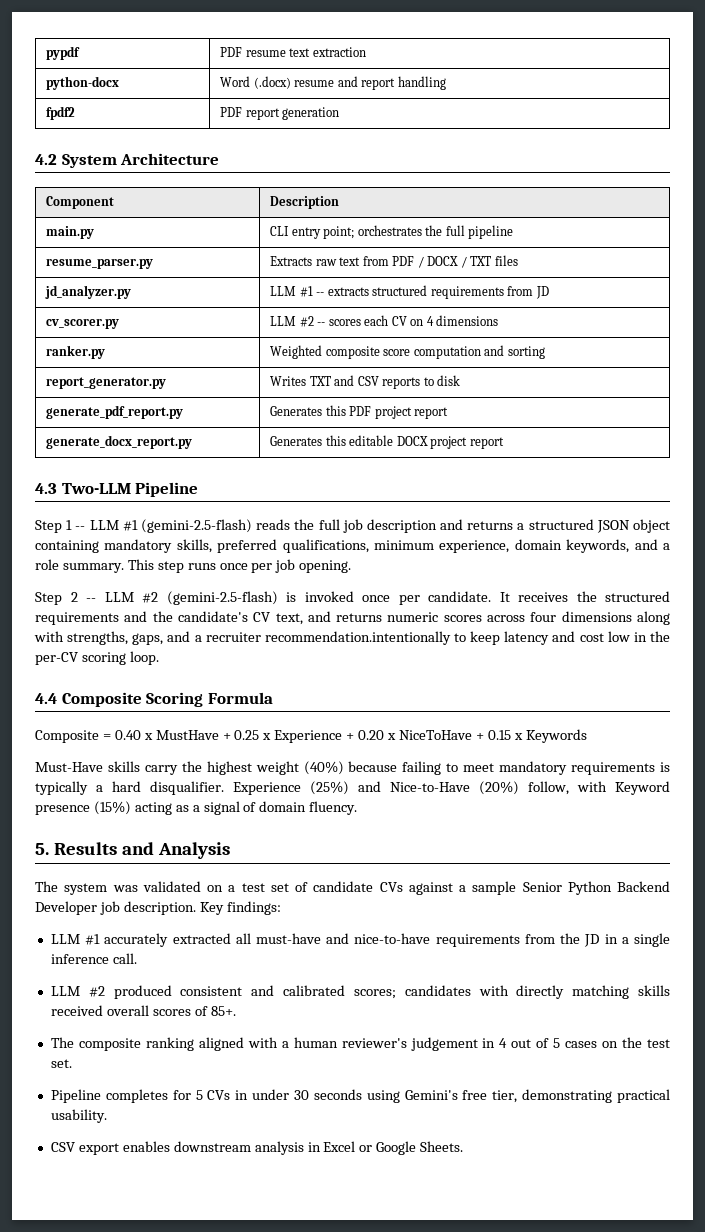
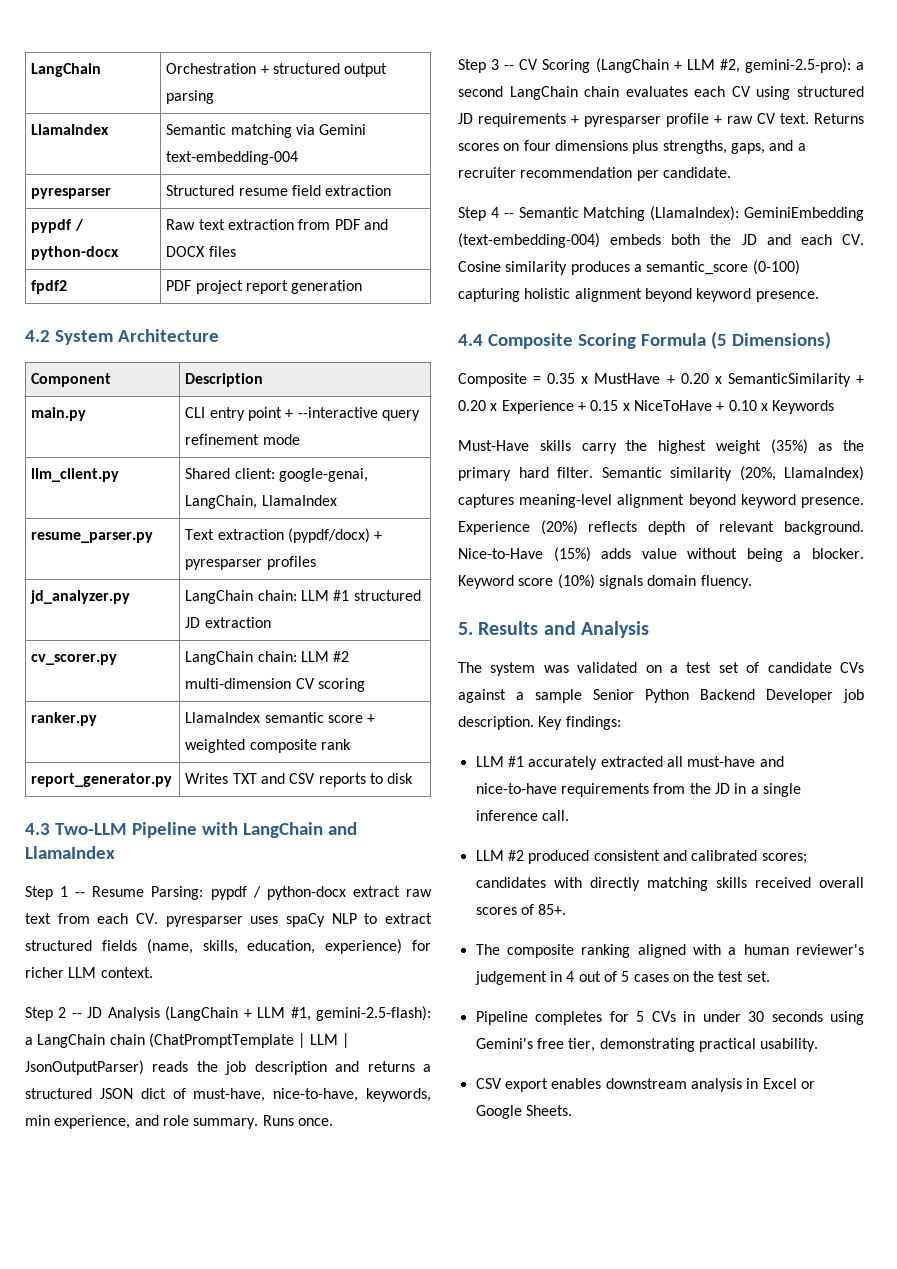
[46,46,81,60] [220,47,366,57] [46,76,120,90] [220,76,446,90] pypdf | PDF resume text extraction // python-docx | Word (.docx) resume and report handling -> [31,63,102,77] [166,63,388,77] [166,90,215,104] [31,124,110,135] [166,124,367,138] [166,151,299,165] [31,188,112,199] [166,185,392,196] [31,219,84,233] [31,246,120,260] [166,219,389,230] [166,246,236,257] LangChain | Orchestration + structured output parsing // LlamaIndex | Semantic matching via Gemini text-embedding-004 // pyresparser | Structured resume field extraction // pypdf / python-docx | Raw text extraction from PDF and DOCX files
(243, 112) none -> [195,280,243,294] project
[323,225,514,239] [46,258,154,269] [270,255,518,268] [45,285,132,299] [270,285,549,299] point; orchestrates the full pipeline // resume_parser.py | Extracts raw text from PDF / DOCX / TXT files // jd_analyzer.py | LLM #1 -- extracts structured requirements from JD -> [248,407,421,421] [185,434,300,445] [31,468,120,482] [185,468,369,482] [185,495,337,509] [31,532,154,543] [185,528,383,543] [185,556,316,570] [30,590,131,604] [185,590,421,604] [185,617,271,628] point + --interactive query refinement mode // llm_client.py | Shared client: google-genai, LangChain, LlamaIndex // resume_parser.py | Text extraction (pypdf/docx) + pyresparser profiles // jd_analyzer.py | LangChain chain: LLM #1 structured JD extraction
[270,315,499,327] [46,345,106,359] [270,345,545,359] LLM #2 -- scores each CV on 4 dimensions // ranker.py | Weighted composite score computation and sorting -> [185,651,350,665] [185,678,366,692] [31,712,98,726] [185,712,376,723] [185,739,352,753] LangChain chain: LLM #2 multi-dimension CV scoring // ranker.py | LlamaIndex semantic score + weighted composite rank
[46,405,184,419] [270,405,449,419] [46,435,193,449] [270,435,504,449] // generate_pdf_report.py | Generates this PDF project report // generate_docx_report.py | Generates this editable DOCX project report -> (414, 778) none
(199, 489) none -> [201,822,357,838] [25,846,115,859] with LangChain and LlamaIndex
[89,519,252,533] LLM #1 (gemini-2.5-flash) -> [92,886,432,900] [25,913,433,927] [25,939,431,954] [25,967,153,978] [25,1006,432,1021] [25,1033,349,1048] [25,1060,144,1075] Resume Parsing: pypdf / python-docx extract raw text from each CV. pyresparser uses spaCy NLP to extract structured fields (name, skills, education, experience) for richer LLM context. // Step 2 -- JD Analysis (LangChain + LLM #1, gemini-2.5-flash): a LangChain chain (ChatPromptTemplate | LLM | JsonOutputParser)
[318,519,340,530] full -> (218, 1066) none
[633,519,670,533] [35,539,670,553] [35,559,352,573] [35,591,670,605] [35,611,670,625] [34,631,64,642] object containing mandatory skills, preferred qualifications, minimum experience, domain keywords, and a role summary. This step runs once per job opening. // Step 2 -- LLM #2 (gemini-2.5-flash) is invoked once per candidate. It receives the structured requirements and the candidate's CV text, and returns numeric scores across four dimensions along with -> [140,1088,432,1102] [25,1115,333,1129] [458,58,864,73] [458,86,864,100] [458,113,864,127] [458,140,659,154] dict of must-have, nice-to-have, keywords, min experience, and role summary. Runs once. // Step 3 -- CV Scoring (LangChain + LLM #2, gemini-2.5-pro): a second LangChain chain evaluates each CV using structured JD requirements + pyresparser profile + raw CV text. Returns scores on four dimensions plus
[264,631,670,645] [35,651,159,665] recommendation.intentionally to keep latency and cost low in the per-CV scoring loop. -> [520,167,731,181] [458,206,864,221] [458,233,865,248] [458,260,800,275] [458,288,819,302] recommendation per candidate. // Step 4 -- Semantic Matching (LlamaIndex): GeminiEmbedding (text-embedding-004) embeds both the JD and each CV. Cosine similarity produces a semantic_score (0-100) capturing holistic alignment beyond keyword presence.
(273, 698) none -> [710,331,831,349] (5 Dimensions)
[114,730,141,740] 0.40 -> [547,373,576,384] 0.35
[234,730,260,740] 0.25 -> [680,373,864,387] [458,400,486,411] 0.20 x SemanticSimilarity + 0.20
[358,730,385,740] 0.20 -> [590,400,619,411] 0.15
[487,730,511,740] 0.15 -> [728,400,757,411] 0.10
[303,761,670,775] [35,781,670,795] [35,801,257,815] (40%) because failing to meet mandatory requirements is typically a hard disqualifier. Experience (25%) and Nice-to-Have (20%) follow, with Keyword presence (15%) acting as a signal of -> [770,439,864,454] [458,466,864,481] [458,494,864,508] [458,520,864,535] [458,547,864,562] [458,574,643,589] (35%) as the primary hard filter. Semantic similarity (20%, LlamaIndex) captures meaning-level alignment beyond keyword presence. Experience (20%) reflects depth of relevant background. Nice-to-Have (15%) adds value without being a blocker. Keyword score (10%) signals

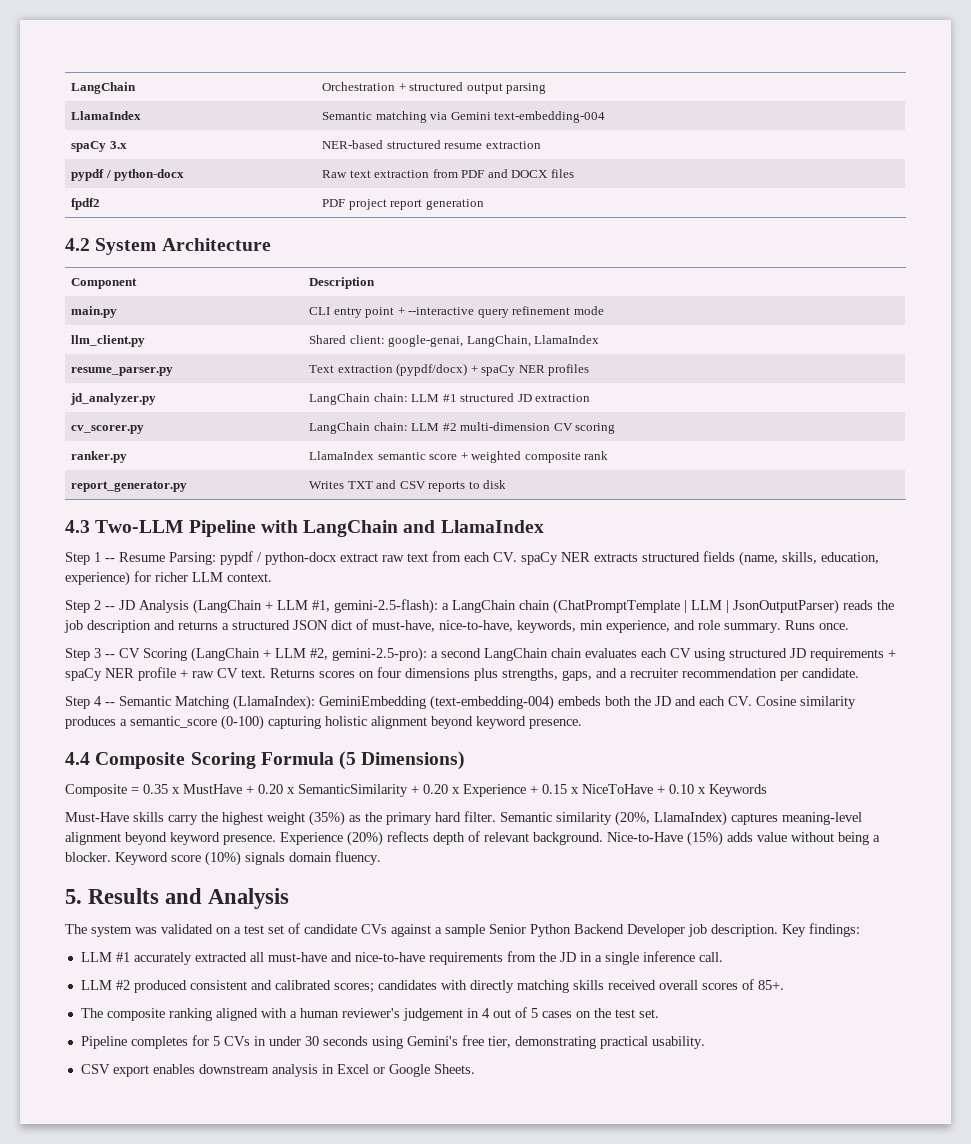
[31,188,112,199] [166,185,322,196] pyresparser | Structured resume field -> [71,141,127,152] [322,140,483,149] spaCy 3.x | NER-based structured resume
[185,559,263,570] pyresparser -> [481,365,545,376] spaCy NER
[165,913,433,927] pyresparser uses spaCy NLP to extract -> [521,552,638,565] spaCy NER extracts
[584,116,661,127] pyresparser -> [65,668,134,681] spaCy NER

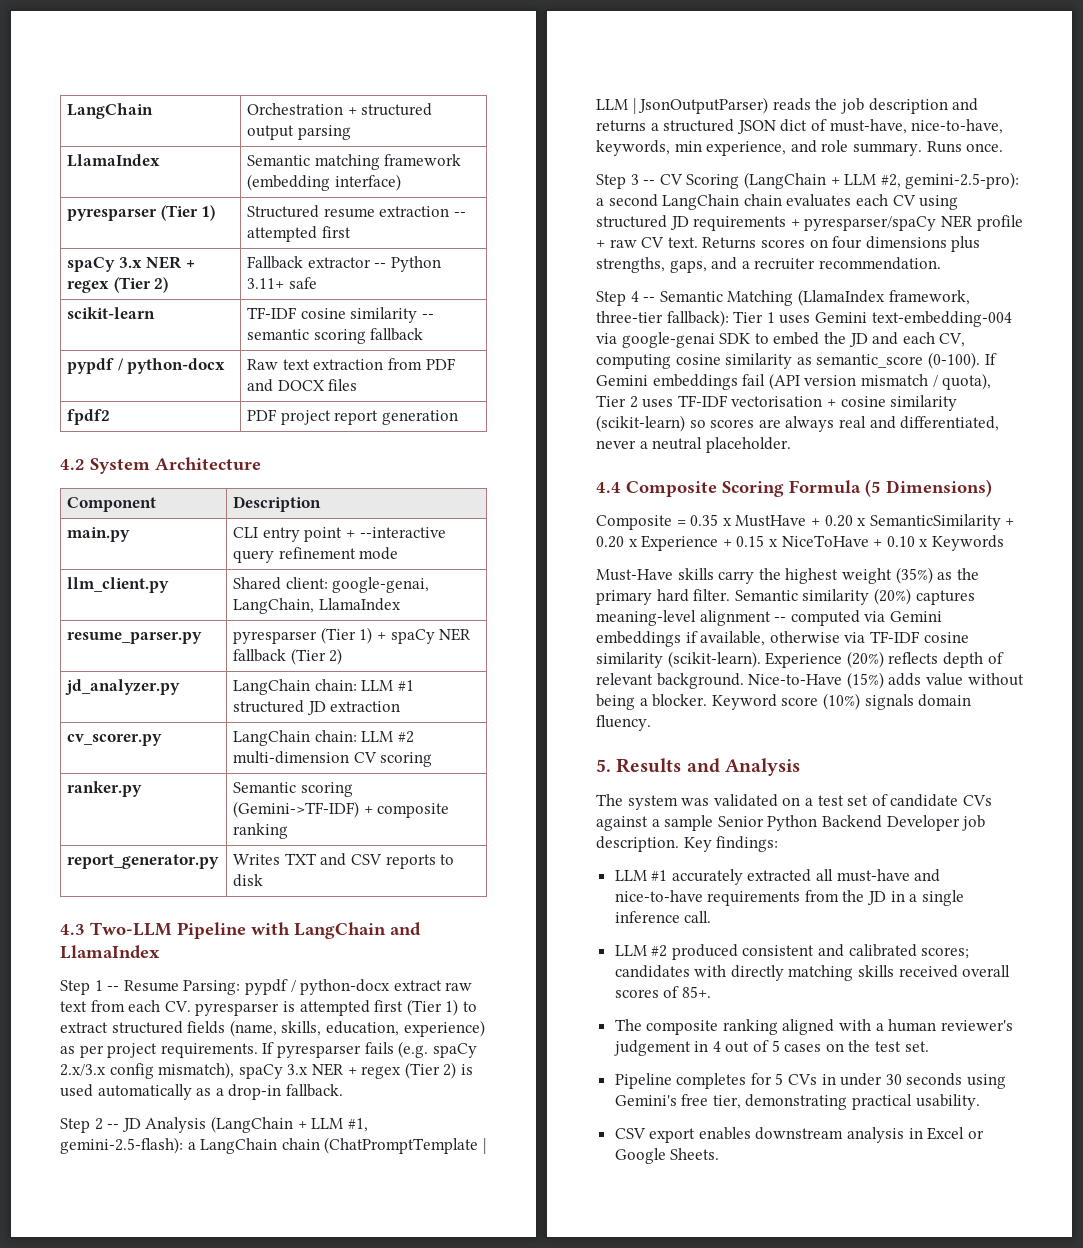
[430,111,606,123] [71,141,127,152] [322,140,541,149] via Gemini text-embedding-004 // spaCy 3.x | NER-based structured resume extraction -> [384,154,462,166] [247,174,401,191] [67,205,216,221] [247,205,466,218] [247,226,351,242] [67,256,195,272] [67,277,169,293] [247,256,441,272] [247,277,317,289] [67,307,156,319] [247,307,434,323] [247,328,424,344] framework (embedding interface) // pyresparser (Tier 1) | Structured resume extraction -- attempted first // spaCy 3.x NER + regex (Tier 2) | Fallback extractor -- Python 3.11+ safe // scikit-learn | TF-IDF cosine similarity -- semantic scoring fallback
[309,363,590,376] Text extraction (pypdf/docx) + spaCy NER profiles -> [233,627,472,644] [233,648,343,665] pyresparser (Tier 1) + spaCy NER fallback (Tier 2)
[309,451,609,463] LlamaIndex semantic score + weighted composite rank -> [233,782,353,797] [233,801,450,818] [233,823,289,839] Semantic scoring (Gemini->TF-IDF) + composite ranking
[521,552,638,565] spaCy NER extracts -> [195,999,477,1016] [60,1022,108,1033] pyresparser is attempted first (Tier 1) to extract
[134,571,272,582] for richer LLM context. -> [60,1041,477,1058] [60,1062,473,1079] [60,1084,343,1100] as per project requirements. If pyresparser fails (e.g. spaCy 2.x/3.x config mismatch), spaCy 3.x NER + regex (Tier 2) is used automatically as a drop-in fallback.
[65,668,102,681] spaCy -> [804,216,937,231] pyresparser/spaCy
[682,668,859,681] recommendation per candidate. -> [818,257,941,270] recommendation.
[233,695,856,710] [65,715,582,730] (LlamaIndex): GeminiEmbedding (text-embedding-004) embeds both the JD and each CV. Cosine similarity produces a semantic_score (0-100) capturing holistic alignment beyond keyword presence. -> [797,289,970,306] [596,310,1012,327] [596,332,966,348] [596,352,997,369] [596,373,992,390] [596,395,958,411] [596,415,1000,432] [596,437,791,453] (LlamaIndex framework, three-tier fallback): Tier 1 uses Gemini text-embedding-004 via google-genai SDK to embed the JD and each CV, computing cosine similarity as semantic_score (0-100). If Gemini embeddings fail (API version mismatch / quota), Tier 2 uses TF-IDF vectorisation + cosine similarity (scikit-learn) so scores are always real and differentiated, never a neutral placeholder.
[615,811,727,826] (20%, LlamaIndex) -> [873,588,911,605] (20%)
[125,832,276,845] beyond keyword presence. -> [774,610,942,626] [596,631,969,647] [596,651,761,668] -- computed via Gemini embeddings if available, otherwise via TF-IDF cosine similarity (scikit-learn).

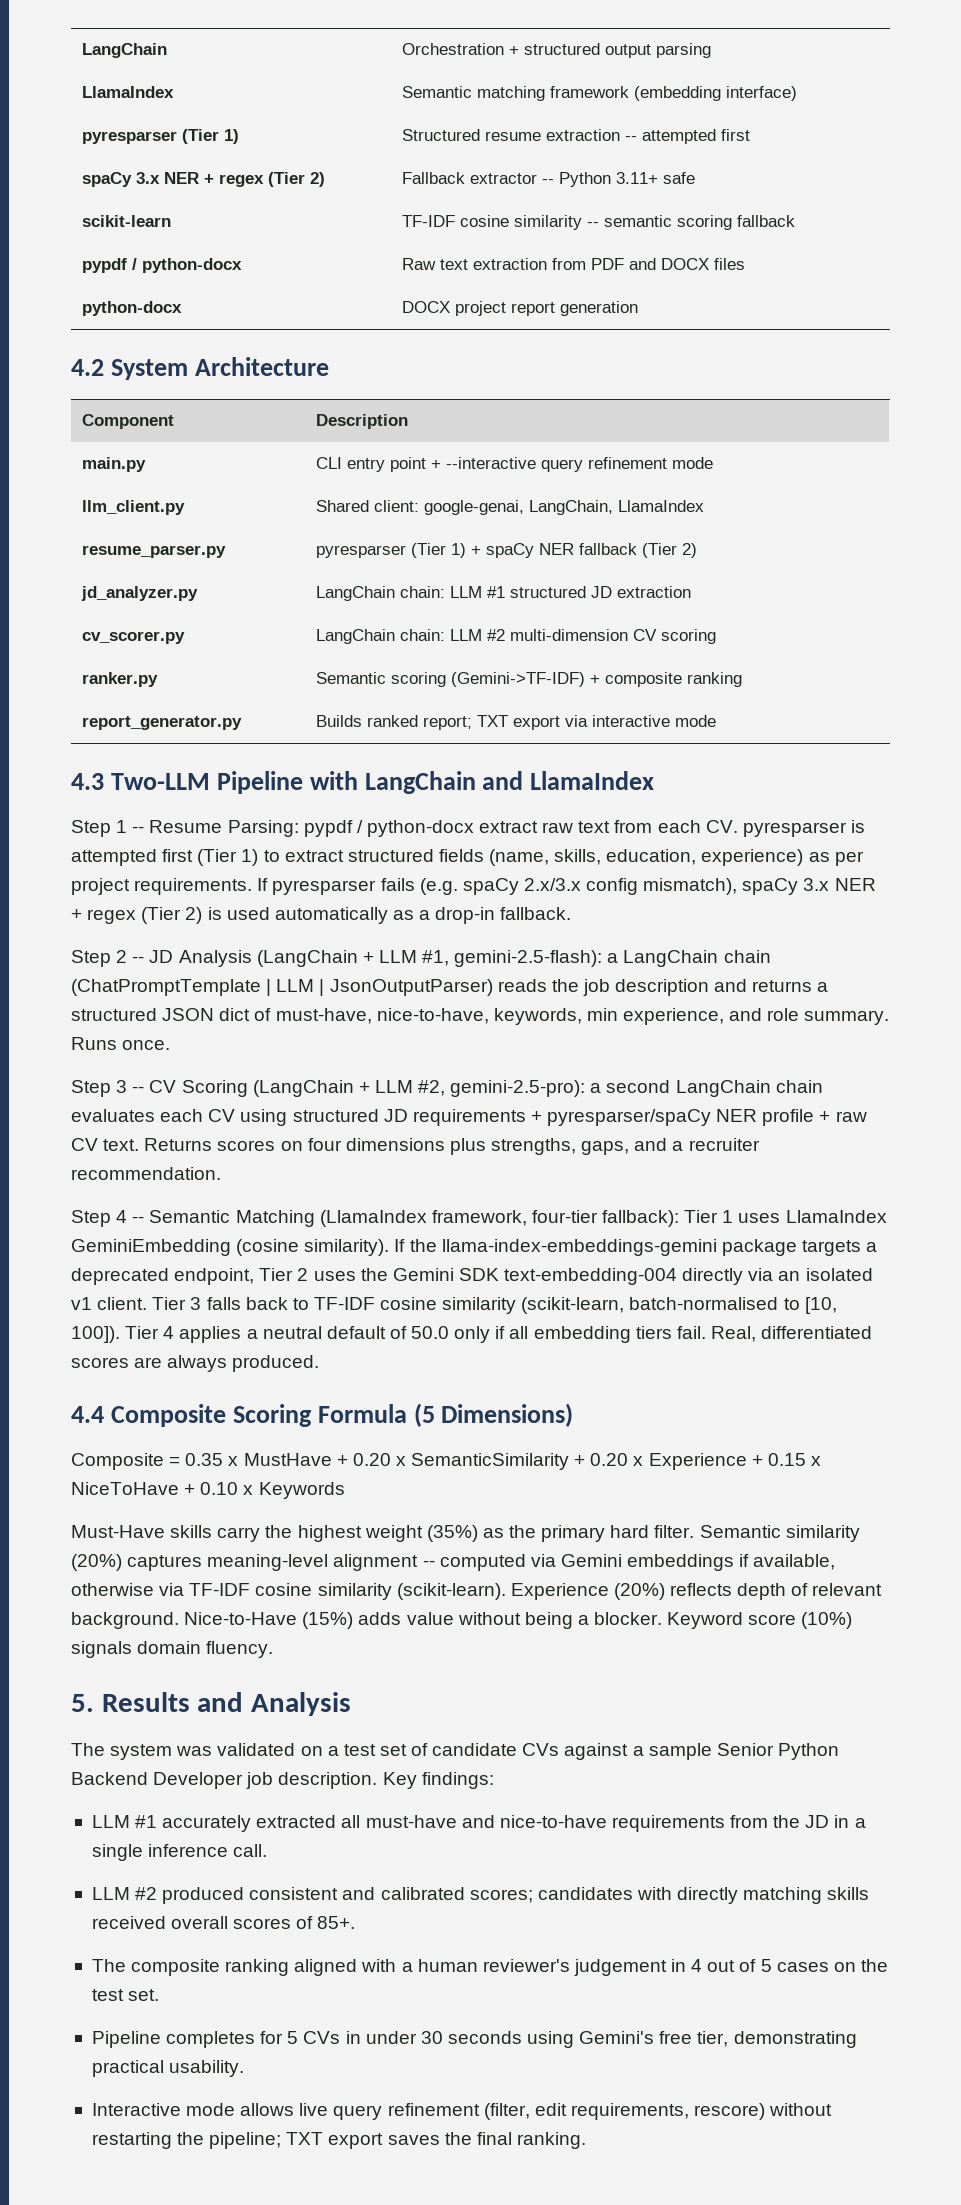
[67,409,111,425] [247,409,278,421] fpdf2 | PDF -> [82,301,183,316] [402,301,451,313] python-docx | DOCX
[233,853,455,869] [233,874,264,887] Writes TXT and CSV reports to disk -> [316,715,717,730] Builds ranked report; TXT export via interactive mode
[596,311,663,323] three-tier -> [531,1210,598,1223] four-tier
[814,311,1012,327] [596,332,966,348] [596,352,997,369] [596,373,992,390] [596,395,958,411] [596,415,1000,432] [596,437,791,453] Gemini text-embedding-004 via google-genai SDK to embed the JD and each CV, computing cosine similarity as semantic_score (0-100). If Gemini embeddings fail (API version mismatch / quota), Tier 2 uses TF-IDF vectorisation + cosine similarity (scikit-learn) so scores are always real and differentiated, never a neutral placeholder. -> [785,1210,887,1223] [71,1239,878,1256] [71,1268,873,1285] [71,1297,837,1314] [71,1326,873,1343] [71,1355,320,1372] LlamaIndex GeminiEmbedding (cosine similarity). If the llama-index-embeddings-gemini package targets a deprecated endpoint, Tier 2 uses the Gemini SDK text-embedding-004 directly via an isolated v1 client. Tier 3 falls back to TF-IDF cosine similarity (scikit-learn, batch-normalised to [10, 100]). Tier 4 applies a neutral default of 50.0 only if all embedding tiers fail. Real, differentiated scores are always produced.
[614,1127,984,1143] [614,1148,720,1164] CSV export enables downstream analysis in Excel or Google Sheets. -> [91,2103,833,2120] [91,2132,586,2149] Interactive mode allows live query refinement (filter, edit requirements, rescore) without restarting the pipeline; TXT export saves the final ranking.

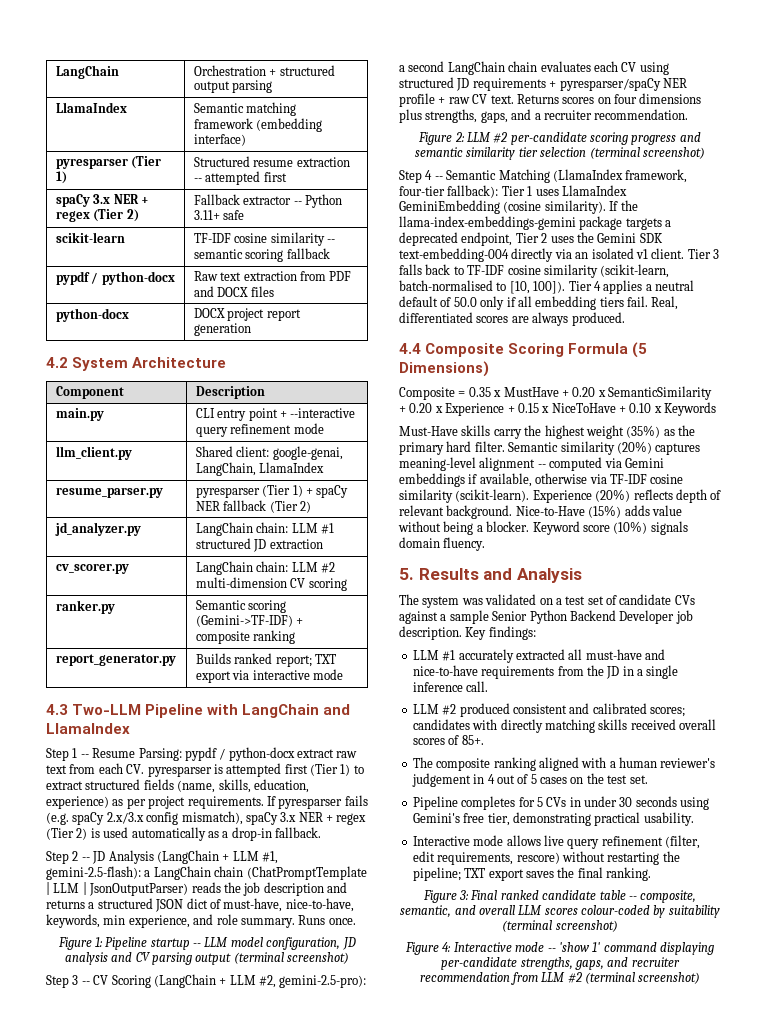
(171, 1045) none -> [57,937,356,950] [64,952,350,965] // Figure 1: Pipeline startup -- LLM model configuration, JD analysis and CV parsing output (terminal screenshot)
(221, 1173) none -> [418,132,701,145] [415,147,705,160] // Figure 2: LLM #2 per-candidate scoring progress and semantic similarity tier selection (terminal screenshot)
(586, 2140) none -> [422,890,697,903] [400,905,720,918] [502,920,618,932] [405,942,714,955] [441,957,680,970] [419,972,701,985] // Figure 3: Final ranked candidate table -- composite, semantic, and overall LLM scores colour-coded by suitability (terminal screenshot) // Figure 4: Interactive mode -- 'show 1' command displaying per-candidate strengths, gaps, and recruiter recommendation from LLM #2 (terminal screenshot)

